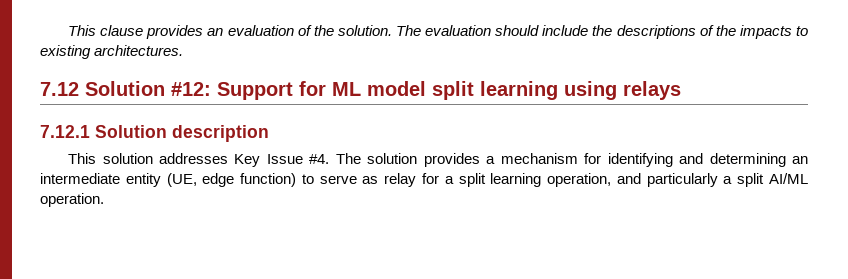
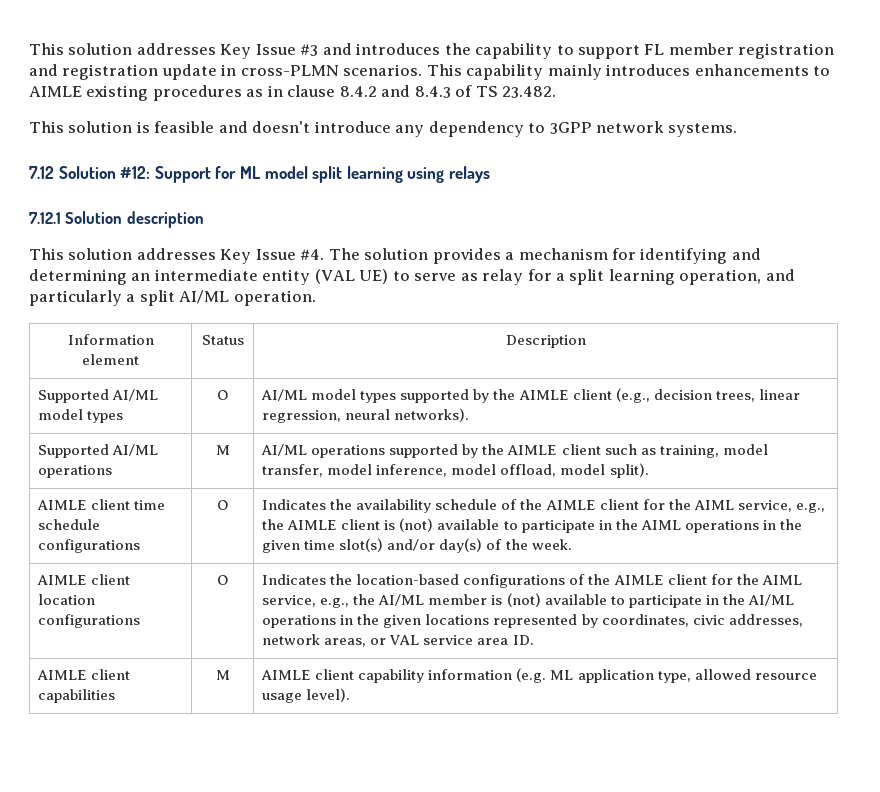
[68,25,809,39] [40,45,184,59] This clause provides an evaluation of the solution. The evaluation should include the descriptions of the impacts to existing architectures. -> [29,43,835,59] [29,64,831,80] [29,85,557,101] [29,121,738,137] This solution addresses Key Issue #3 and introduces the capability to support FL member registration and registration update in cross-PLMN scenarios. This capability mainly introduces enhancements to AIMLE existing procedures as in clause 8.4.2 and 8.4.3 of TS 23.482. // This solution is feasible and doesn't introduce any dependency to 3GPP network systems.
[166,173,297,187] (UE, edge function) -> [314,269,389,284] (VAL UE)
(104, 200) none -> [67,334,154,345] [82,354,139,365] [201,335,244,345] [505,335,586,348] [38,389,159,403] [38,409,124,423] [216,390,229,400] [261,388,800,403] [262,408,470,423] [38,444,159,458] [38,465,113,478] [215,445,230,455] [261,444,768,458] [262,463,649,478] [37,499,166,510] [38,519,101,530] [38,539,141,553] [216,500,229,510] [262,499,825,513] [262,518,802,533] [262,538,572,553] [37,574,131,585] [38,594,96,605] [38,614,141,628] [216,575,229,585] [262,574,802,588] [262,593,794,608] [262,614,803,628] [262,634,534,647] [37,669,131,680] [38,689,116,703] [215,670,230,680] [261,668,817,683] [262,688,351,703] // Information element | Status | Description // Supported AI/ML model types | O | AI/ML model types supported by the AIMLE client (e.g., decision trees, linear regression, neural networks). // Supported AI/ML operations | M | AI/ML operations supported by the AIMLE client such as training, model transfer, model inference, model offload, model split). // AIMLE client time schedule configurations | O | Indicates the availability schedule of the AIMLE client for the AIML service, e.g., the AIMLE client is (not) available to participate in the AIML operations in the given time slot(s) and/or day(s) of the week. // AIMLE client location configurations | O | Indicates the location-based configurations of the AIMLE client for the AIML service, e.g., the AI/ML member is (not) available to participate in the AI/ML operations in the given locations represented by coordinates, civic addresses, network areas, or VAL service area ID. // AIMLE client capabilities | M | AIMLE client capability information (e.g. ML application type, allowed resource usage level).

